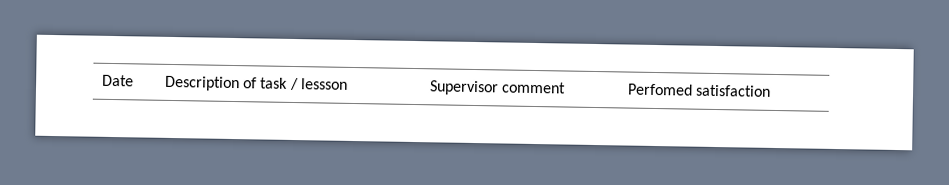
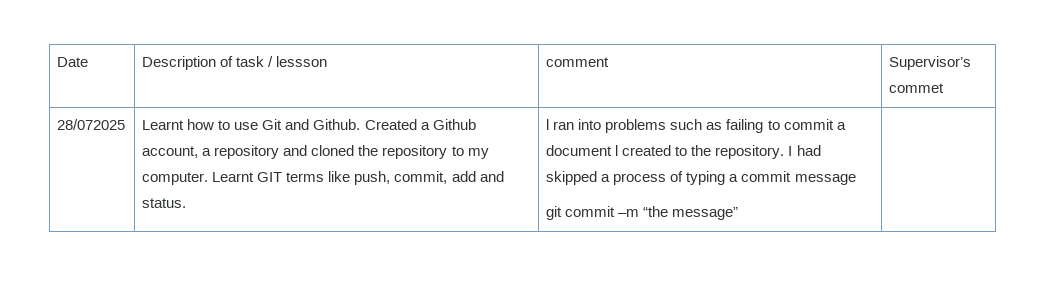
[428,80,499,96] Supervisor -> (328, 61) none
[626,83,772,97] Perfomed satisfaction -> [889,56,972,70] [889,83,945,93] [57,119,126,130] [142,119,476,130] [142,145,489,159] [142,171,504,185] [142,198,187,208] [546,119,846,133] [546,145,821,159] [546,171,856,185] [546,206,739,220] Supervisor’s commet // 28/072025 | Learnt how to use Git and Github. Created a Github account, a repository and cloned the repository to my computer. Learnt GIT terms like push, commit, add and status. | l ran into problems such as failing to commit a document l created to the repository. I had skipped a process of typing a commit message // git commit –m “the message” |

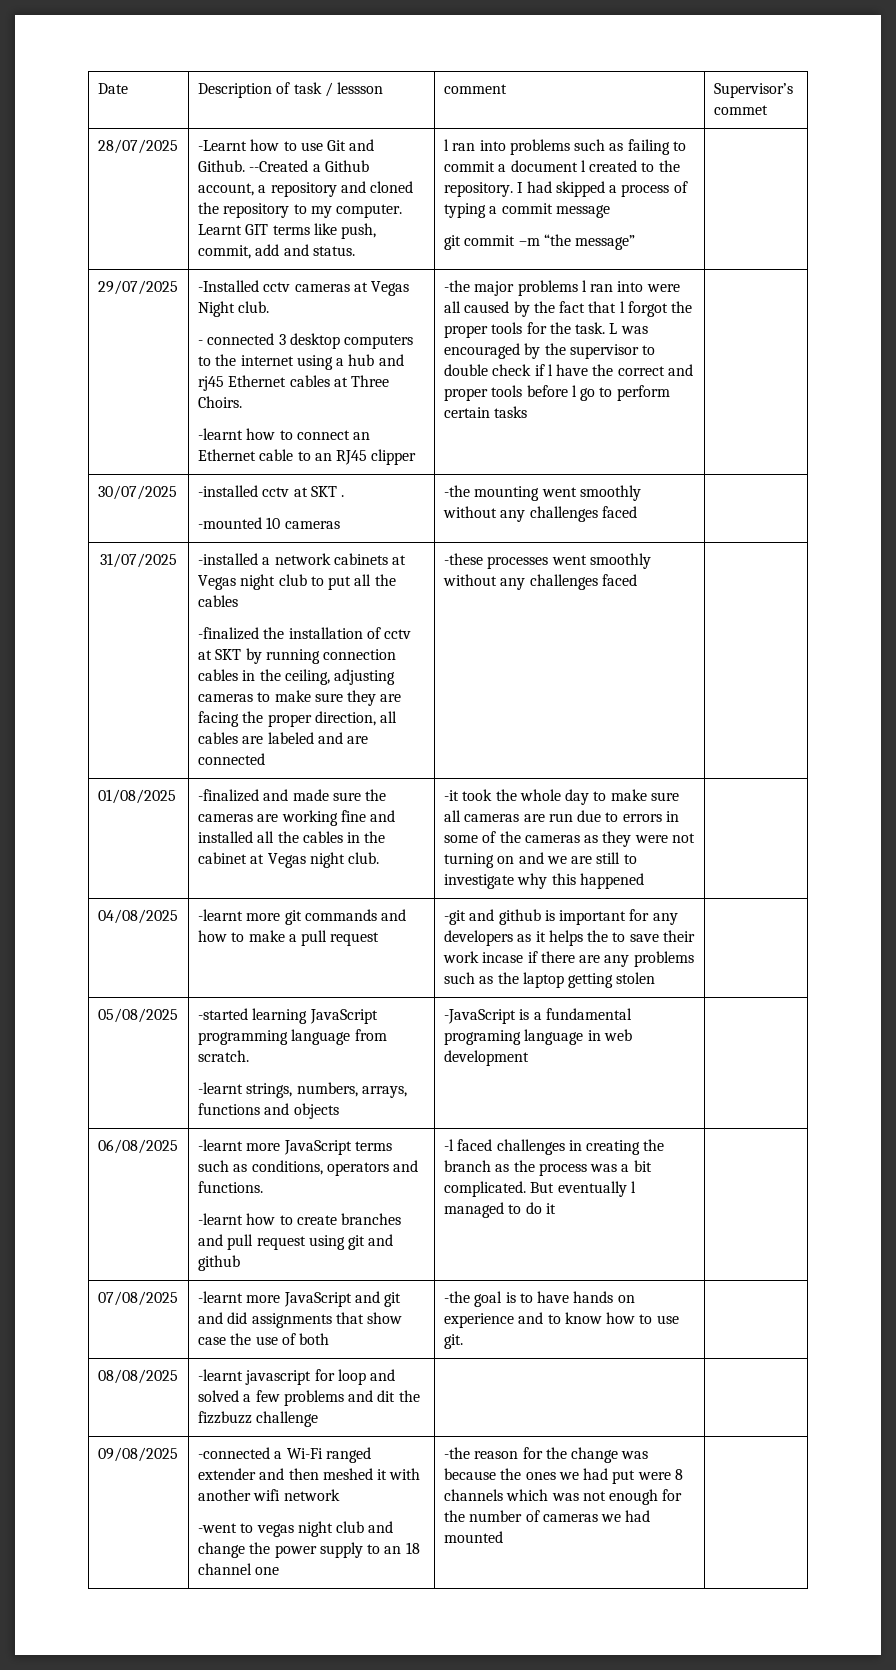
[57,119,126,130] [142,120,185,130] 28/072025 | Learnt -> [97,139,178,154] [197,140,247,151] 28/07/2025 | -Learnt
[364,119,417,130] Created -> [249,160,309,172] --Created
(739, 213) none -> [97,280,178,295] [197,280,410,296] [197,301,270,317] [197,333,414,349] [197,354,404,370] [197,375,390,391] [197,396,242,408] [197,428,371,440] [197,449,417,465] [443,280,680,296] [443,301,693,317] [443,322,648,338] [443,343,656,359] [443,364,694,376] [443,385,670,401] [443,406,528,418] [97,485,177,500] [197,485,345,497] [197,517,340,529] [443,485,641,501] [442,506,637,522] [100,553,177,568] [197,553,407,565] [197,574,396,590] [197,595,238,607] [197,627,412,640] [197,648,397,664] [197,669,396,685] [197,690,402,706] [197,711,398,727] [197,732,369,744] [197,753,265,765] [443,553,651,569] [442,574,637,590] [97,789,176,804] [197,789,387,802] [197,810,396,826] [197,831,386,843] [197,852,380,868] [443,789,680,805] [443,810,680,822] [443,831,696,847] [443,852,637,868] [443,873,644,889] [97,909,178,924] [197,909,407,925] [197,930,380,946] [443,909,678,925] [443,930,696,946] [442,951,694,967] [443,972,656,988] [97,1008,178,1023] [197,1008,378,1024] [197,1029,387,1045] [197,1050,249,1062] [197,1082,407,1098] [197,1103,339,1119] [443,1008,632,1024] [443,1029,632,1045] [443,1050,529,1066] [97,1139,178,1154] [197,1139,392,1155] [197,1160,419,1176] [197,1181,263,1193] [197,1213,402,1225] [197,1234,394,1250] [197,1255,240,1271] [443,1139,665,1155] [443,1160,652,1176] [443,1181,636,1197] [443,1202,556,1218] [97,1291,178,1306] [197,1291,402,1307] [197,1312,403,1328] [197,1333,330,1345] [443,1291,635,1307] [443,1312,679,1328] [443,1334,463,1349] [97,1369,178,1384] [197,1369,396,1385] [197,1390,420,1406] [197,1411,319,1427] [97,1447,178,1462] [197,1447,371,1463] [197,1468,421,1480] [197,1489,340,1501] [197,1521,394,1537] [197,1542,420,1558] [197,1563,280,1575] [443,1447,649,1463] [443,1468,684,1484] [443,1489,683,1505] [443,1510,651,1522] [443,1531,503,1543] // 29/07/2025 | -Installed cctv cameras at Vegas Night club. // - connected 3 desktop computers to the internet using a hub and rj45 Ethernet cables at Three Choirs. // -learnt how to connect an Ethernet cable to an RJ45 clipper | -the major problems l ran into were all caused by the fact that l forgot the proper tools for the task. L was encouraged by the supervisor to double check if l have the correct and proper tools before l go to perform certain tasks | // 30/07/2025 | -installed cctv at SKT . // -mounted 10 cameras | -the mounting went smoothly without any challenges faced | // 31/07/2025 | -installed a network cabinets at Vegas night club to put all the cables // -finalized the installation of cctv at SKT by running connection cables in the ceiling, adjusting cameras to make sure they are facing the proper direction, all cables are labeled and are connected | -these processes went smoothly without any challenges faced | // 01/08/2025 | -finalized and made sure the cameras are working fine and installed all the cables in the cabinet at Vegas night club. | -it took the whole day to make sure all cameras are run due to errors in some of the cameras as they were not turning on and we are still to investigate why this happened | // 04/08/2025 | -learnt more git commands and how to make a pull request | -git and github is important for any developers as it helps the to save their work incase if there are any problems such as the laptop getting stolen | // 05/08/2025 | -started learning JavaScript programming language from scratch. // -learnt strings, numbers, arrays, functions and objects | -JavaScript is a fundamental programing language in web development | // 06/08/2025 | -learnt more JavaScript terms such as conditions, operators and functions. // -learnt how to create branches and pull request using git and github | -l faced challenges in creating the branch as the process was a bit complicated. But eventually l managed to do it | // 07/08/2025 | -learnt more JavaScript and git and did assignments that show case the use of both | -the goal is to have hands on experience and to know how to use git. | // 08/08/2025 | -learnt javascript for loop and solved a few problems and dit the fizzbuzz challenge | | // 09/08/2025 | -connected a Wi-Fi ranged extender and then meshed it with another wifi network // -went to vegas night club and change the power supply to an 18 channel one | -the reason for the change was because the ones we had put were 8 channels which was not enough for the number of cameras we had mounted |

